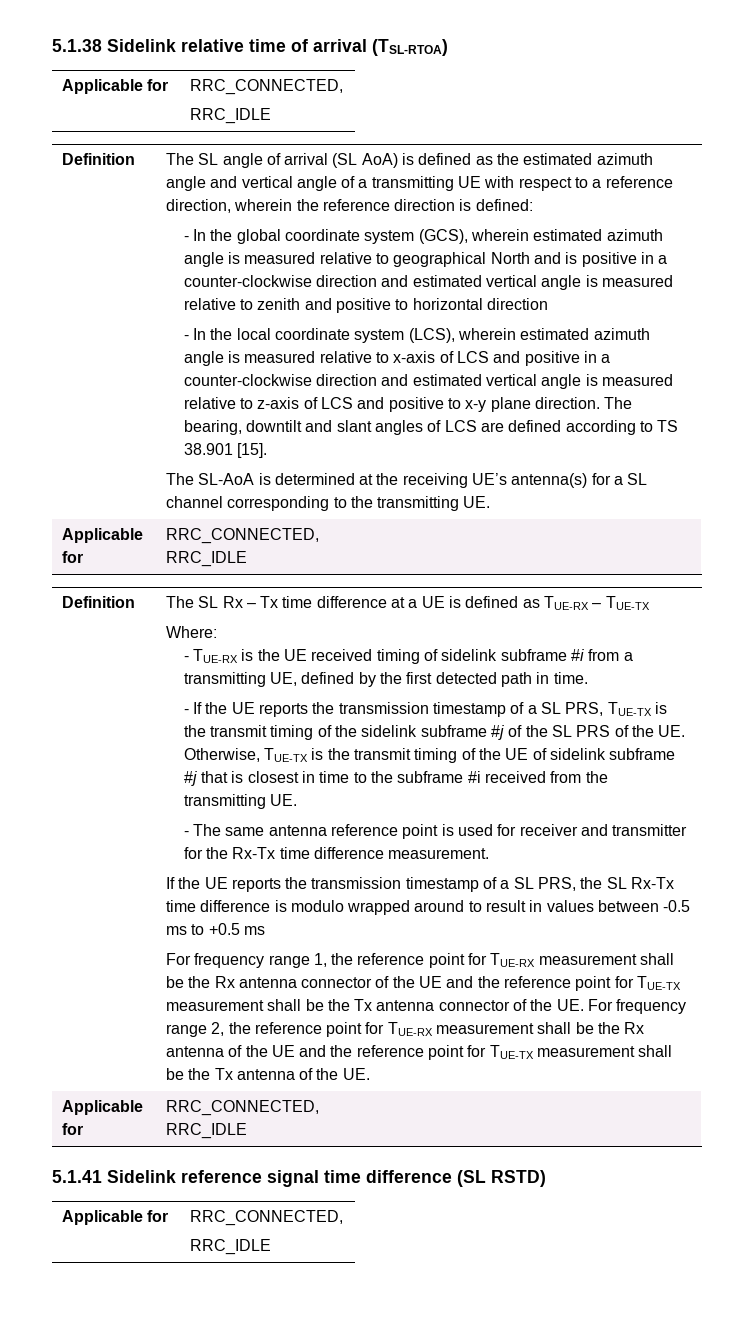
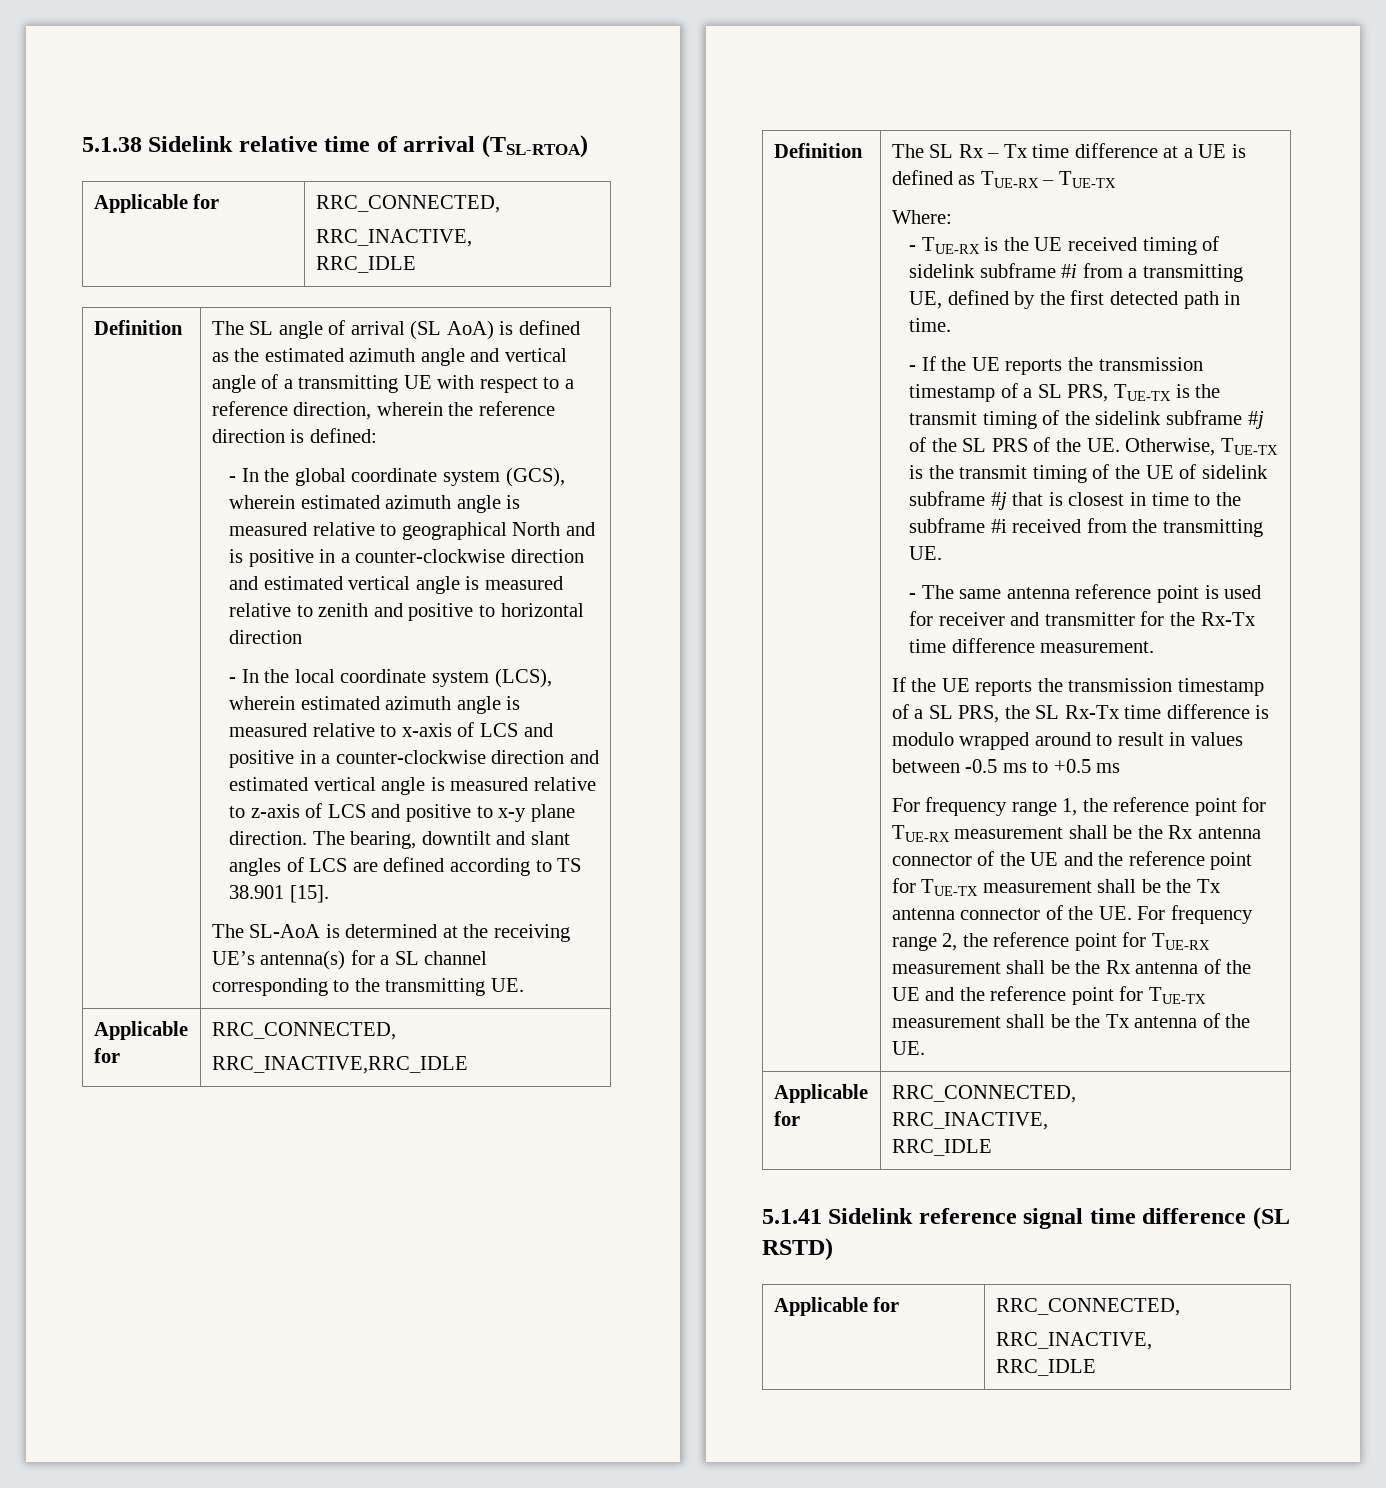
(343, 87) none -> [315,229,472,247] // RRC_INACTIVE,
[165,551,247,567] RRC_IDLE -> [211,1056,468,1074] RRC_INACTIVE,RRC_IDLE
(319, 1108) none -> [891,1112,1048,1130] // RRC_INACTIVE,
(343, 1218) none -> [995,1332,1152,1350] // RRC_INACTIVE,

